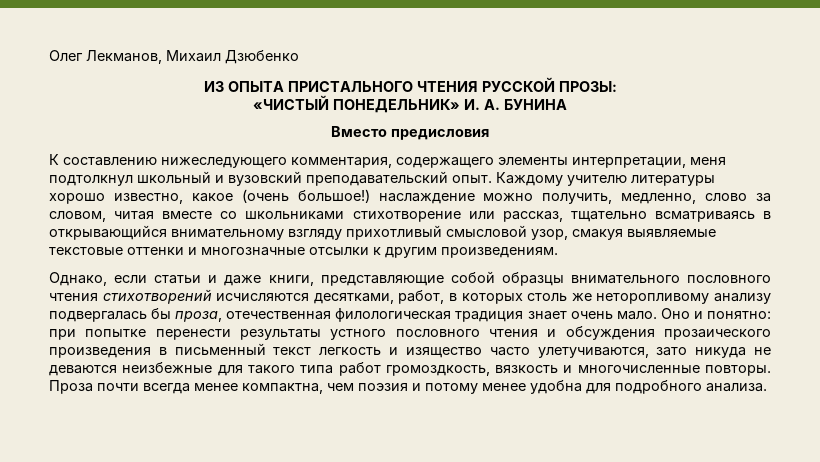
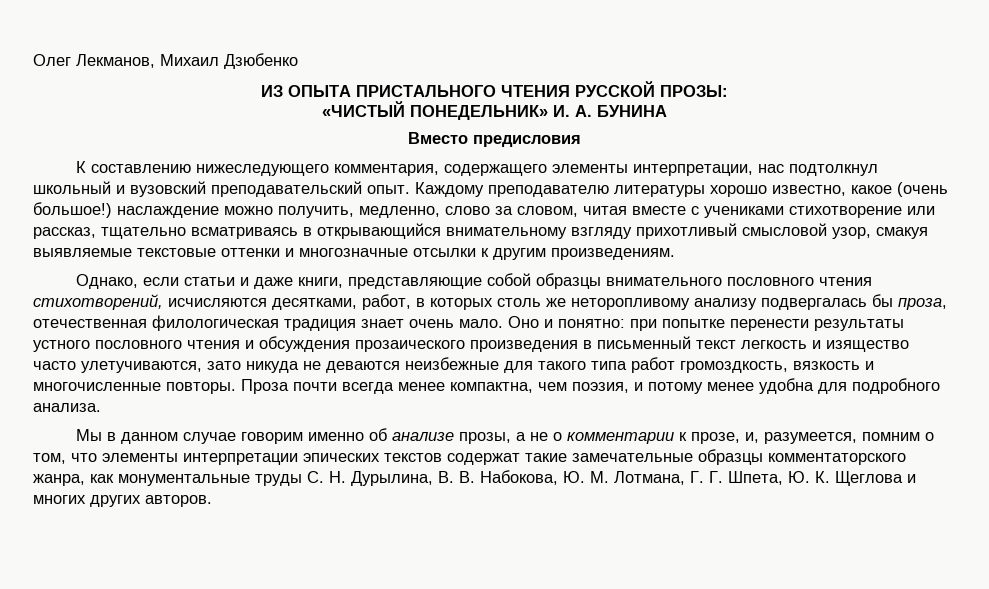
[690,157,726,165] меня -> [757,164,784,173] нас
[567,175,627,186] учителю -> [488,185,609,197] преподавателю
[220,211,345,220] со школьниками -> [691,206,784,218] с учениками
[102,289,212,304] стихотворений -> [33,294,163,310] стихотворений,
[358,383,408,391] поэзия -> [572,382,629,393] поэзия,
(767, 387) none -> [75,428,934,444] [33,449,906,465] [33,470,916,486] [33,495,212,507] // Мы в данном случае говорим именно об анализе прозы, а не о комментарии к прозе, и, разумеется, помним о том, что элементы интерпретации эпических текстов содержат такие замечательные образцы комментаторского жанра, как монументальные труды С. Н. Дурылина, В. В. Набокова, Ю. М. Лотмана, Г. Г. Шпета, Ю. К. Щеглова и многих других авторов.

